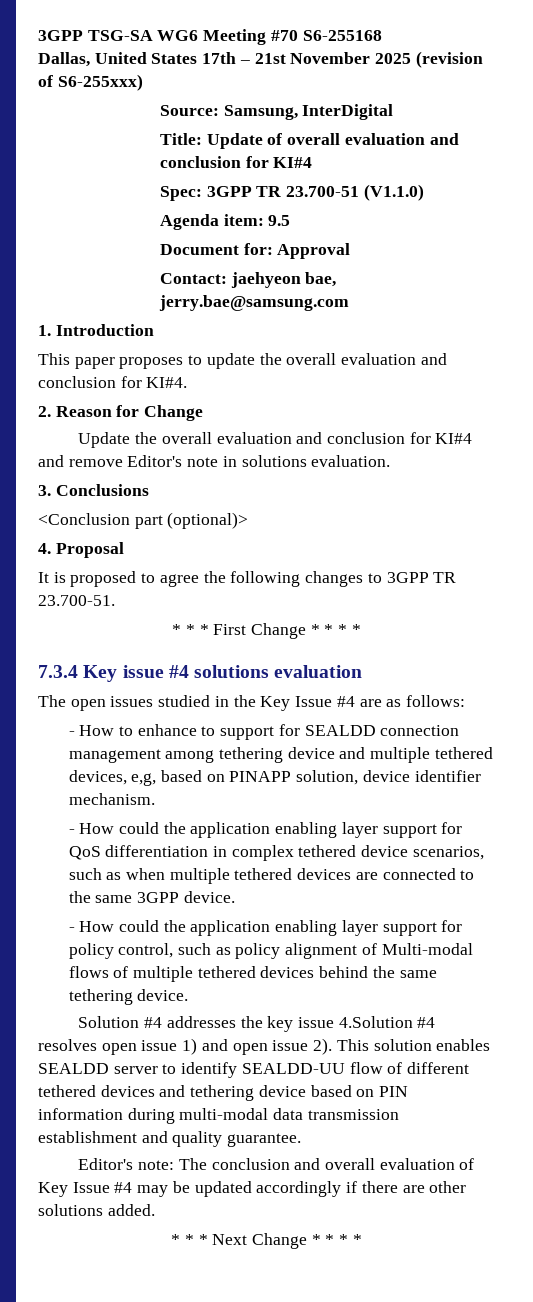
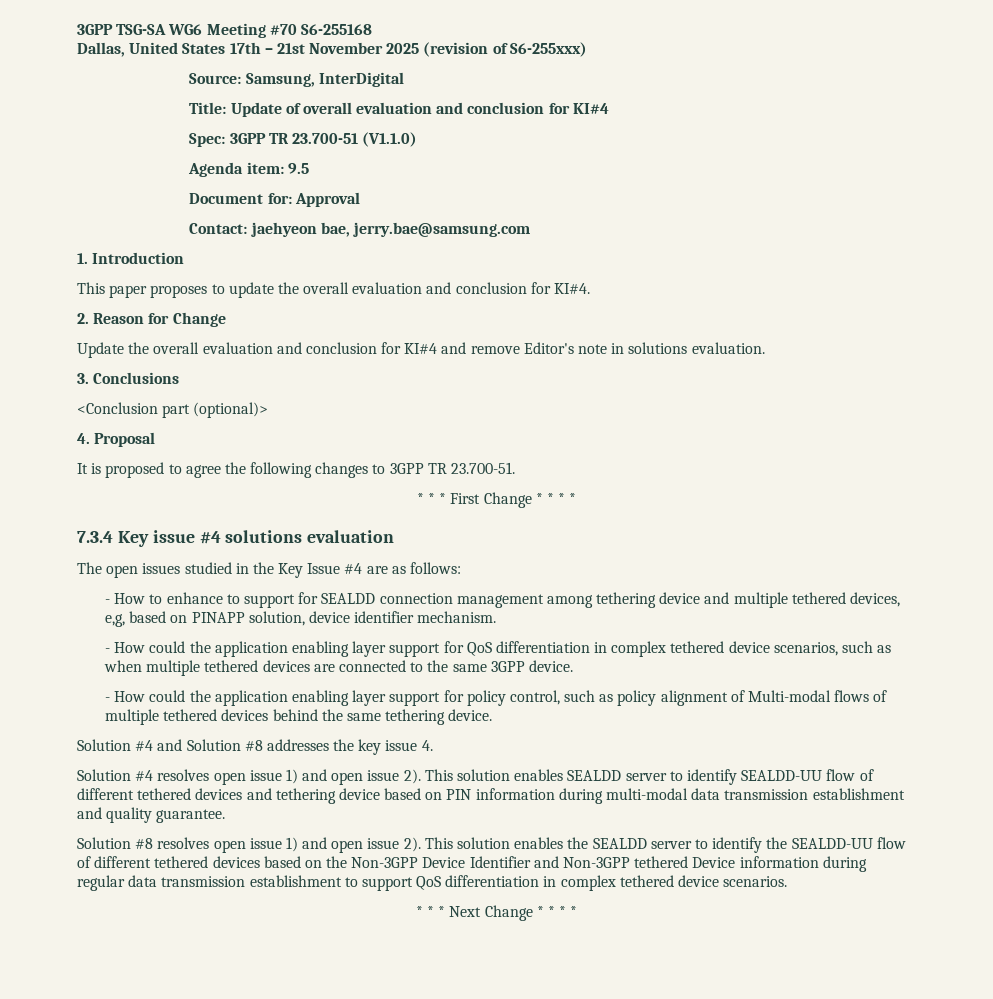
(163, 1022) none -> [157,739,263,751] and Solution #8
[338,1016,413,1028] 4.Solution -> [421,740,433,751] [77,769,131,781] 4. // Solution
[78,1158,475,1170] [38,1181,467,1197] [38,1204,155,1216] Editor's note: The conclusion and overall evaluation of Key Issue #4 may be updated accordingly if there are other solutions added. -> [77,837,906,853] [77,856,867,872] [77,875,788,891] Solution #8 resolves open issue 1) and open issue 2). This solution enables the SEALDD server to identify the SEALDD-UU flow of different tethered devices based on the Non-3GPP Device Identifier and Non-3GPP tethered Device information during regular data transmission establishment to support QoS differentiation in complex tethered device scenarios.

